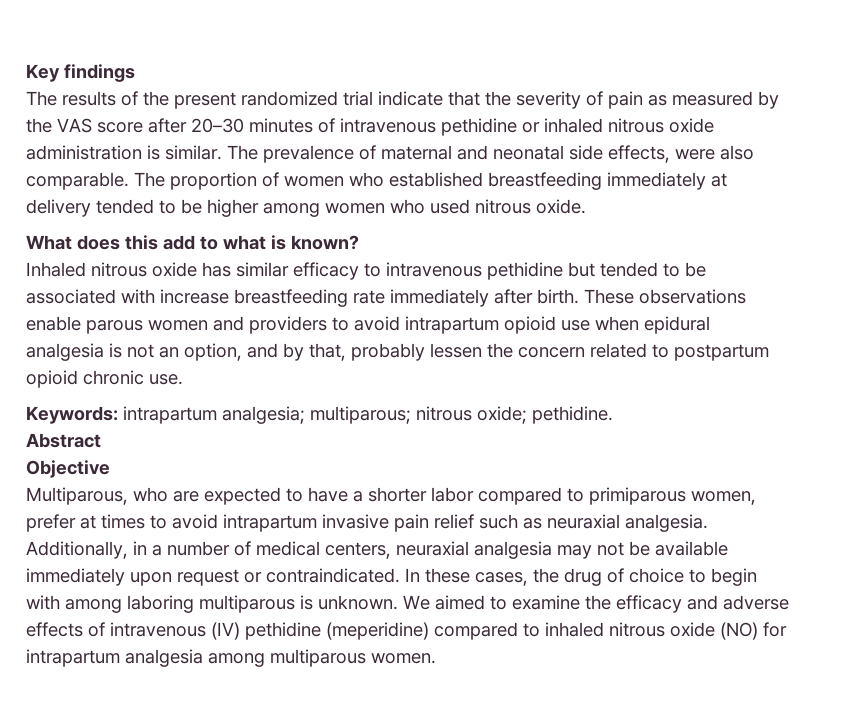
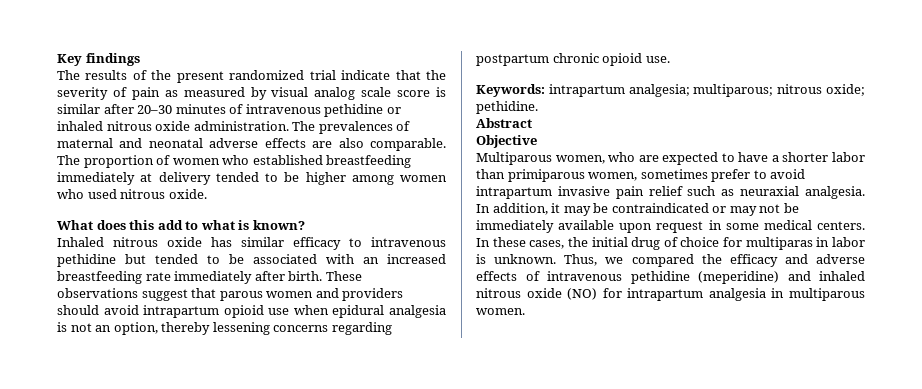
[26,118,143,133] the VAS score -> [271,87,446,100] [57,104,100,114] visual analog scale score is similar
[26,145,354,163] administration is similar. The prevalence -> [193,121,393,134] administration. The prevalences
[569,145,715,163] side effects, were -> [209,138,333,148] adverse effects are
[160,289,229,304] increase -> [363,254,446,264] an increased
[26,316,81,331] enable -> [141,288,217,301] suggest that
[332,317,349,331] to -> [57,305,99,315] should
[247,343,769,361] [26,370,144,388] and by that, probably lessen the concern related to postpartum opioid chronic -> [161,322,392,335] [476,53,643,66] thereby lessening concerns regarding postpartum chronic opioid
[26,487,128,505] Multiparous, -> [476,152,605,165] Multiparous women,
[478,487,756,505] [26,514,145,532] compared to primiparous women, prefer at times -> [476,169,751,182] than primiparous women, sometimes prefer
[26,541,728,559] [26,568,400,586] Additionally, in a number of medical centers, neuraxial analgesia may not be available immediately upon request or contraindicated. -> [476,203,799,216] [476,220,865,233] In addition, it may be contraindicated or may not be immediately available upon request in some medical centers.
(559, 575) none -> [591,237,628,247] initial
[689,568,757,586] [26,595,580,613] to begin with among laboring multiparous is unknown. We aimed to examine -> [723,237,865,250] [476,254,694,267] for multiparas in labor is unknown. Thus, we compared
[211,622,240,640] (IV) -> (622, 276) none
[434,622,540,640] compared to -> [787,271,811,281] and
[208,653,265,667] among -> [771,288,785,298] in

